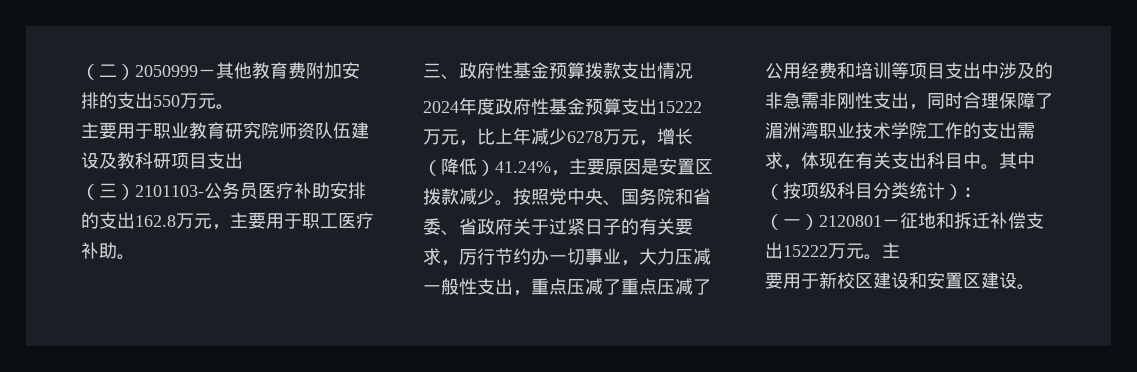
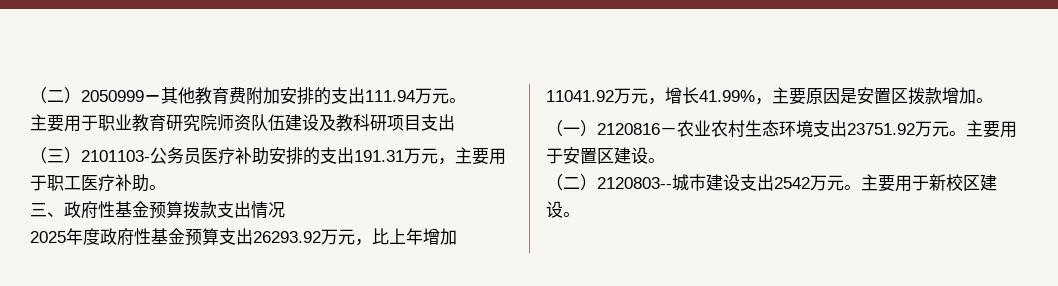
[153,95,180,107] 550 -> [365,90,415,102] 111.94
[135,215,176,227] 162.8 -> [354,150,404,162] 191.31
[423,101,459,113] 2024 -> [30,231,66,243] 2025
[657,101,702,113] 15222 -> [253,231,321,243] 26293.92
[531,128,603,145] 减少6278 -> [423,228,457,245] [546,90,614,102] 增加11041.92
[423,158,551,176] （降低）41.24% -> [699,90,755,102] 41.99%
[459,188,711,206] [423,218,693,236] [423,248,711,266] [423,278,711,296] [765,62,1053,79] [765,92,1053,110] [765,122,1035,139] [765,152,1035,170] [765,182,981,200] [765,212,1044,230] [765,242,900,260] 减少。按照党中央、国务院和省委、省政府关于过紧日子的有关要求，厉行节约办一切事业，大力压减一般性支出，重点压减了重点压减了公用经费和培训等项目支出中涉及的非急需非刚性支出，同时合理保障了湄洲湾职业技术学院工作的支出需求，体现在有关支出科目中。其中（按项级科目分类统计）： // （一）2120801－征地和拆迁补偿支出15222万元。主 // -> [942,87,993,104] [546,120,1017,138] [546,147,665,164] [546,174,878,191] 增加。 // （一）2120816－农业农村生态环境支出23751.92万元。主要用于安置区建设。 // （二）2120803--城市建设支出2542万元。主
[909,272,1017,289] 和安置区建设 -> (563, 209) none

